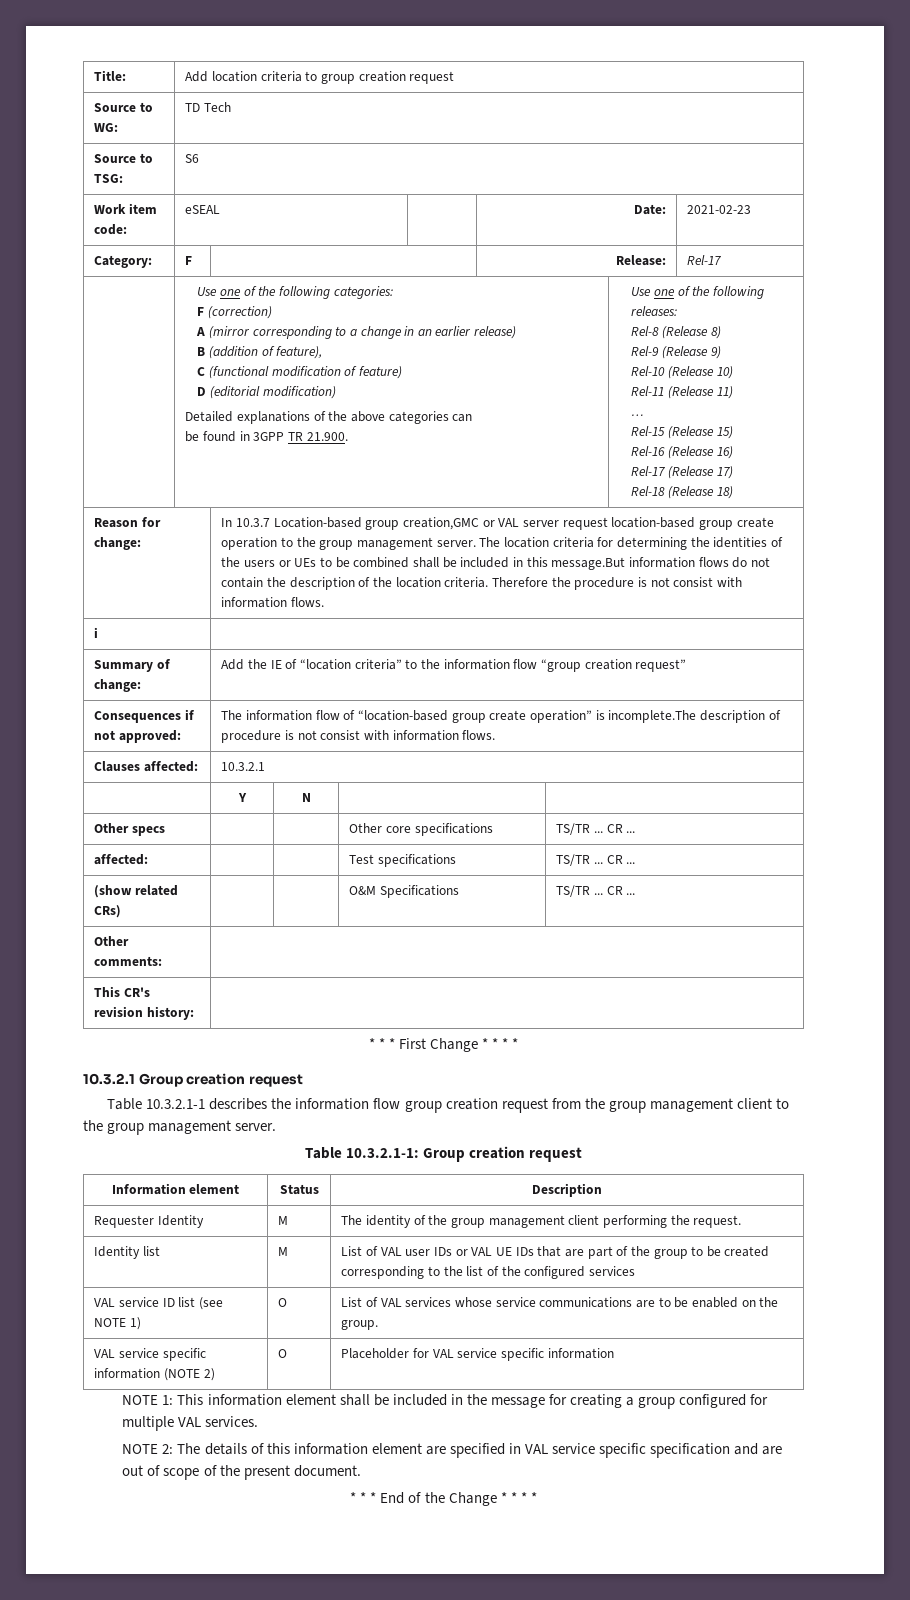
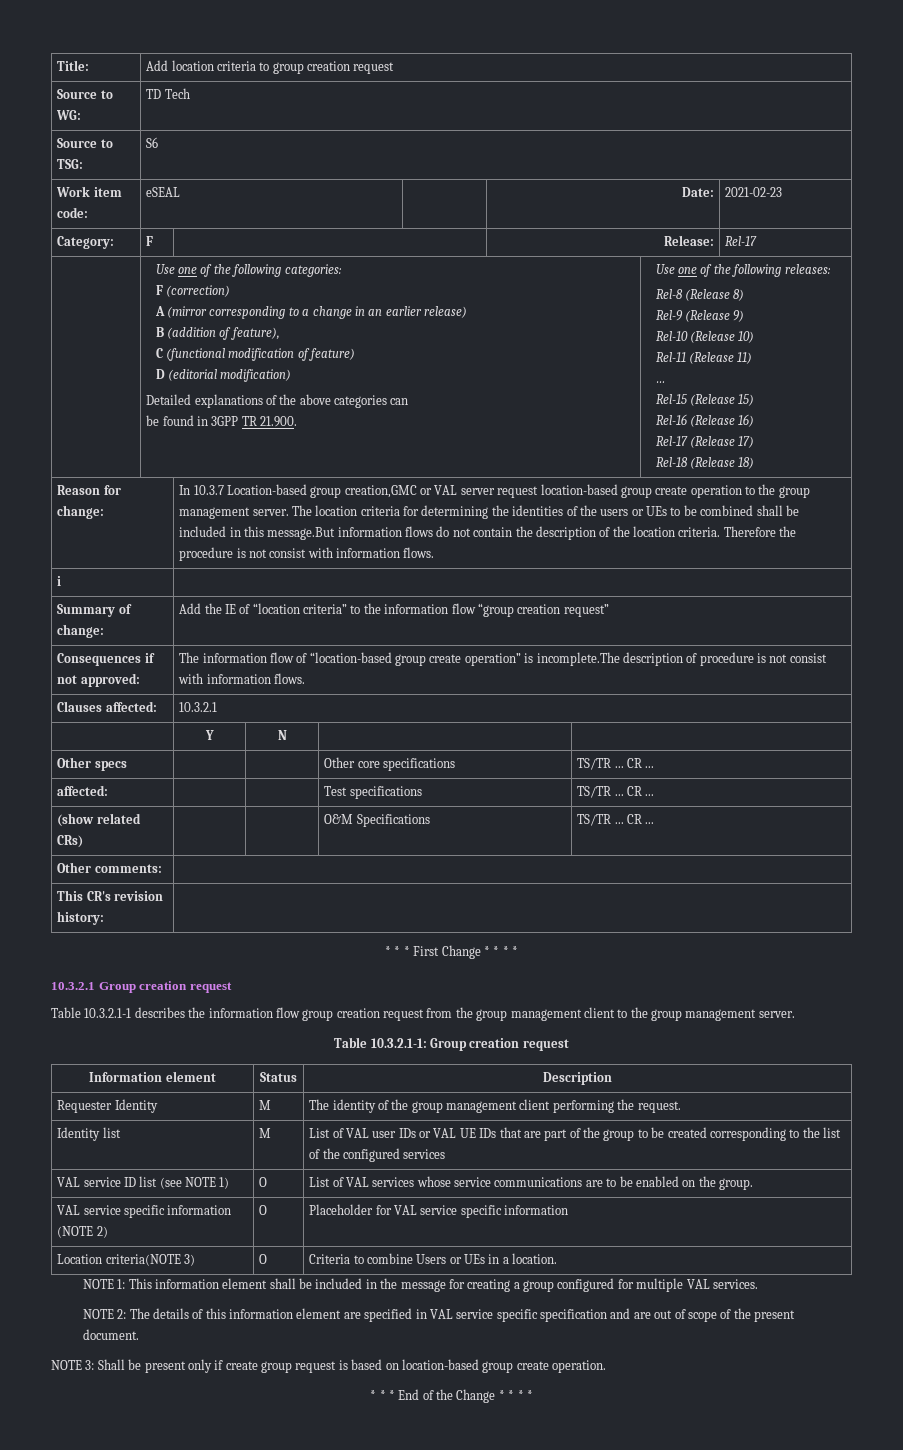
(614, 1353) none -> [57,1254,195,1266] [259,1254,268,1264] [309,1253,558,1264] // Location criteria(NOTE 3) | O | Criteria to combine Users or UEs in a location.
(361, 1471) none -> [51,1359,606,1373] // NOTE 3: Shall be present only if create group request is based on location-based group create operation.

